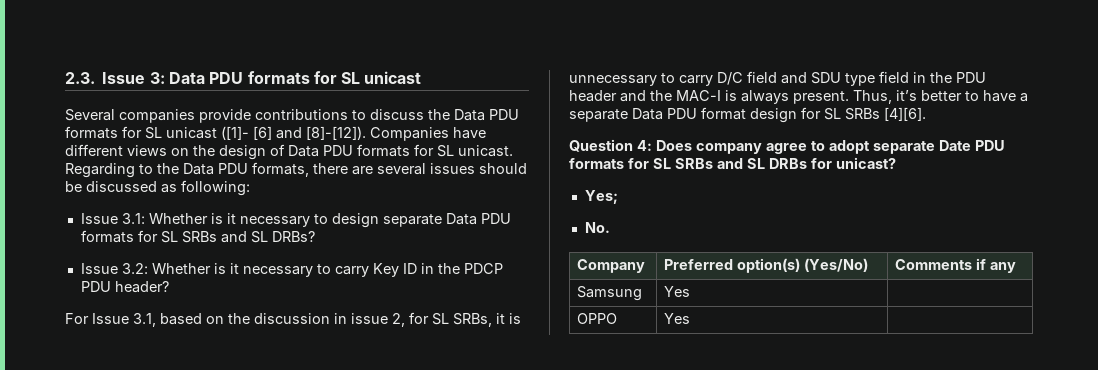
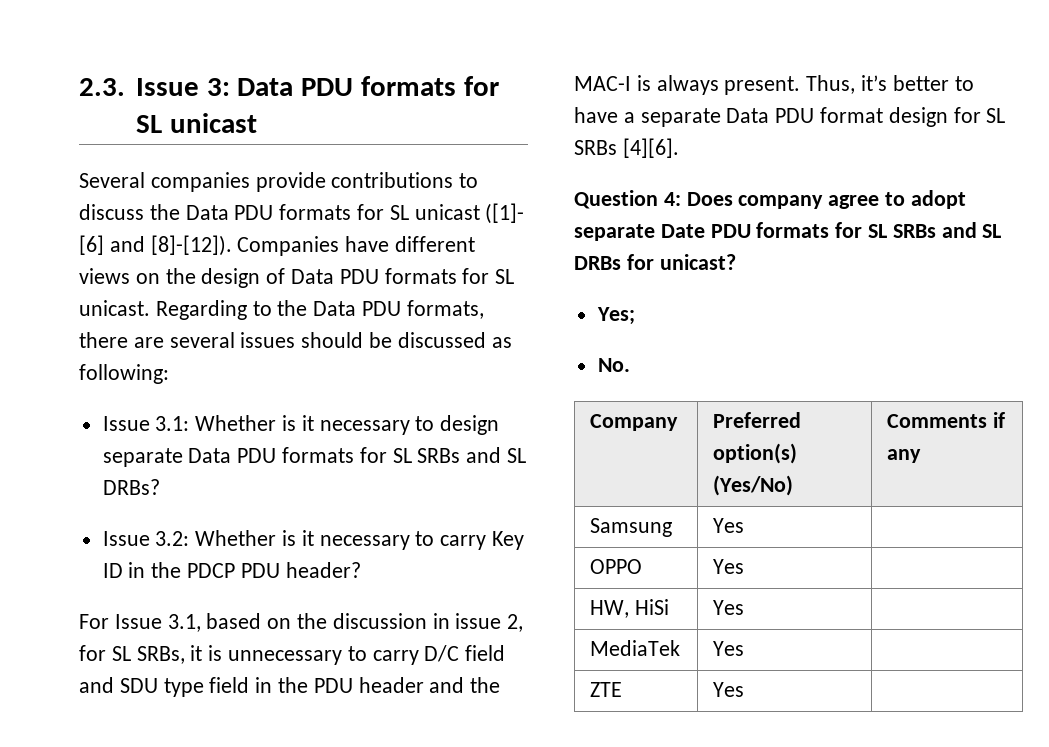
(690, 318) none -> [590,599,669,618] [713,600,745,615] [590,640,681,656] [713,641,745,656] [590,682,623,697] [713,682,745,697] // HW, HiSi | Yes | // MediaTek | Yes | // ZTE | Yes |

